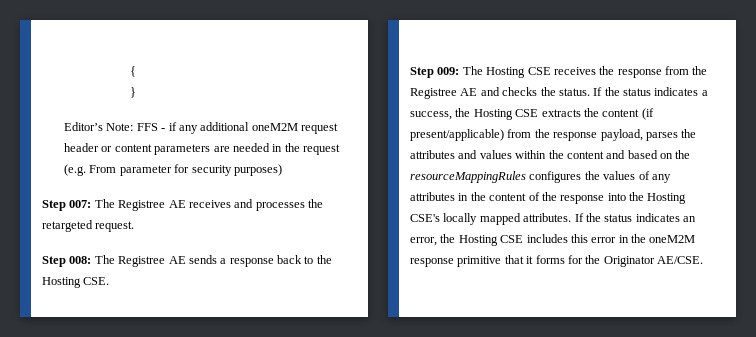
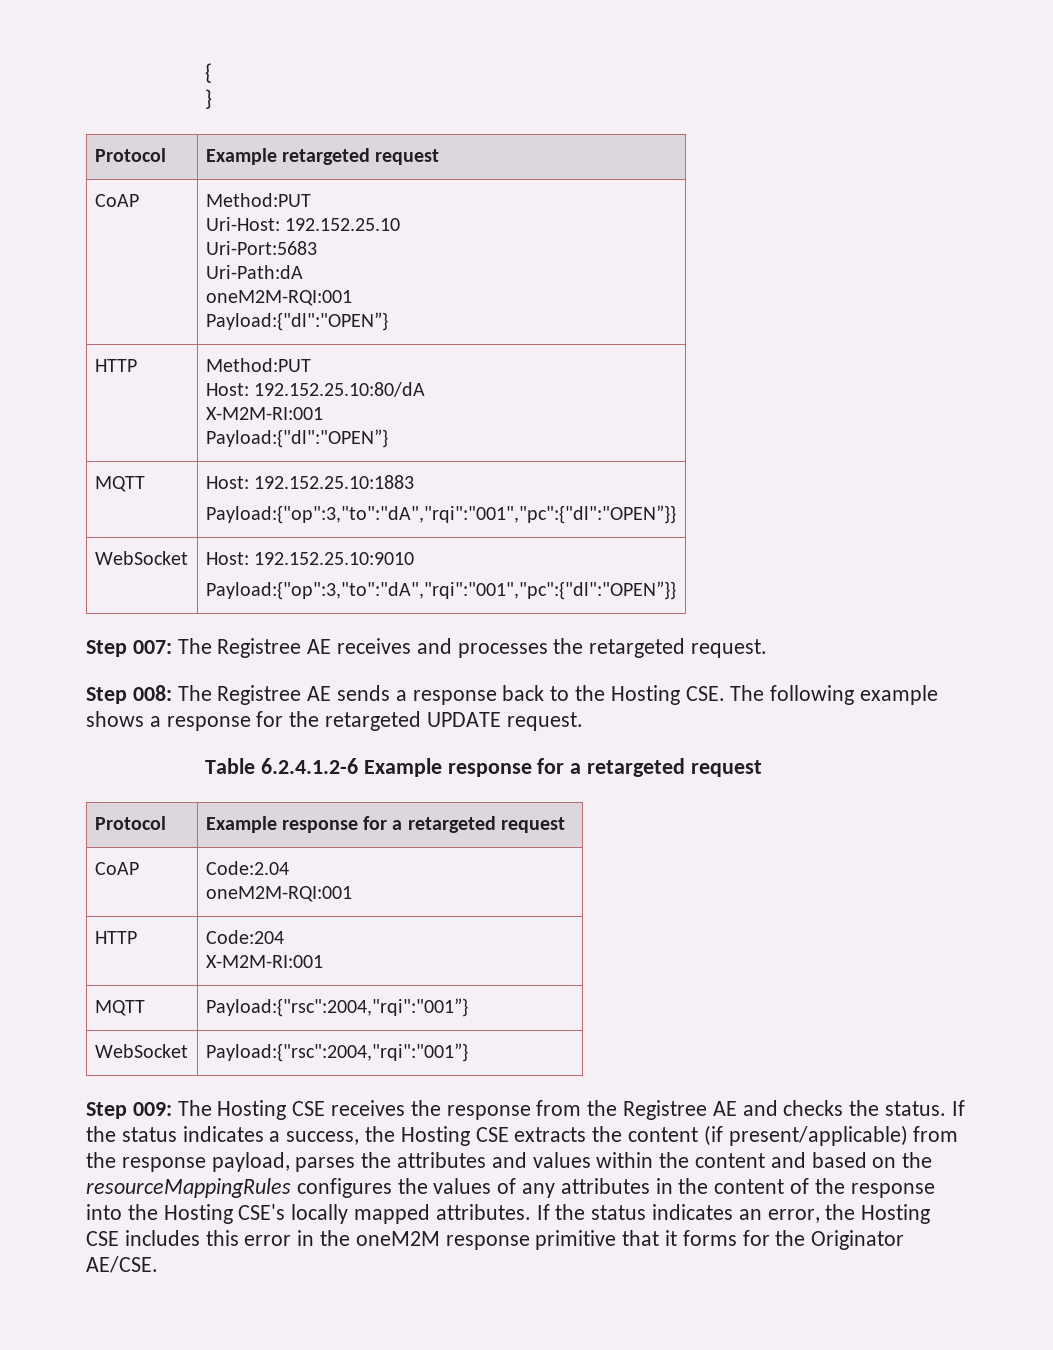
[64,122,339,134] [64,143,341,155] [64,164,282,176] // Editor’s Note: FFS - if any additional oneM2M request header or content parameters are needed in the request (e.g. From parameter for security purposes) -> [94,148,166,162] [205,148,440,165] [94,194,139,207] [205,193,311,207] [205,217,400,231] [205,241,317,255] [205,265,303,279] [205,290,352,306] [205,312,388,331] [94,359,137,372] [205,358,311,372] [205,382,425,397] [205,407,323,420] [205,429,388,448] [94,476,145,492] [205,475,414,489] [205,505,676,524] [94,551,188,565] [205,552,414,565] [205,581,676,600] // Protocol | Example retargeted request // CoAP | Method:PUT // Uri-Host: 192.152.25.10 // Uri-Port:5683 // Uri-Path:dA // oneM2M-RQI:001 // Payload:{"dl":"OPEN”} // HTTP | Method:PUT // Host: 192.152.25.10:80/dA // X-M2M-RI:001 // Payload:{"dl":"OPEN”} // MQTT | Host: 192.152.25.10:1883 // Payload:{"op":3,"to":"dA","rqi":"001","pc":{"dl":"OPEN”}} // WebSocket | Host: 192.152.25.10:9010 // Payload:{"op":3,"to":"dA","rqi":"001","pc":{"dl":"OPEN”}}
(110, 281) none -> [730,685,939,705] [86,711,583,731] [205,758,762,777] [94,816,166,830] [205,816,565,833] [94,862,139,875] [205,861,289,875] [205,886,352,902] [94,931,137,944] [205,930,284,944] [205,955,323,968] [94,1000,145,1016] [205,998,468,1017] [94,1044,188,1058] [205,1043,468,1062] The following example shows a response for the retargeted UPDATE request. // Table 6.2.4.1.2-6 Example response for a retargeted request // Protocol | Example response for a retargeted request // CoAP | Code:2.04 // oneM2M-RQI:001 // HTTP | Code:204 // X-M2M-RI:001 // MQTT | Payload:{"rsc":2004,"rqi":"001”} // WebSocket | Payload:{"rsc":2004,"rqi":"001”}

